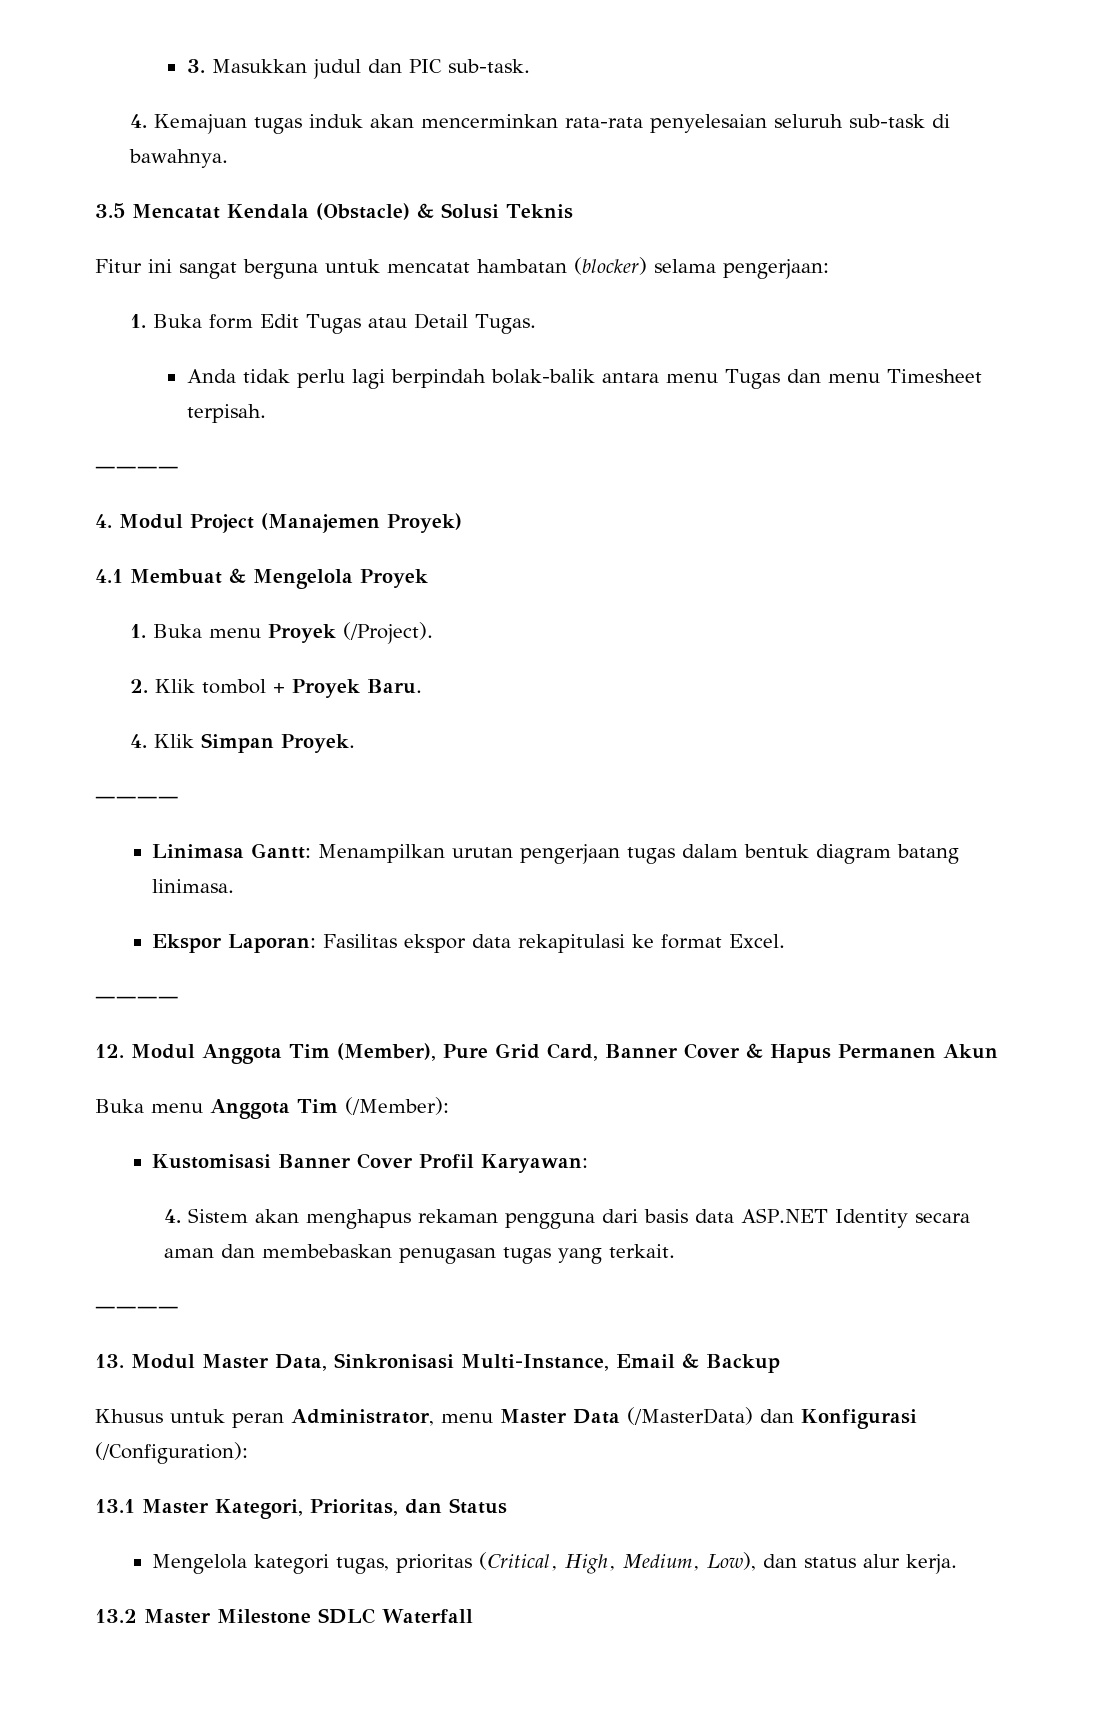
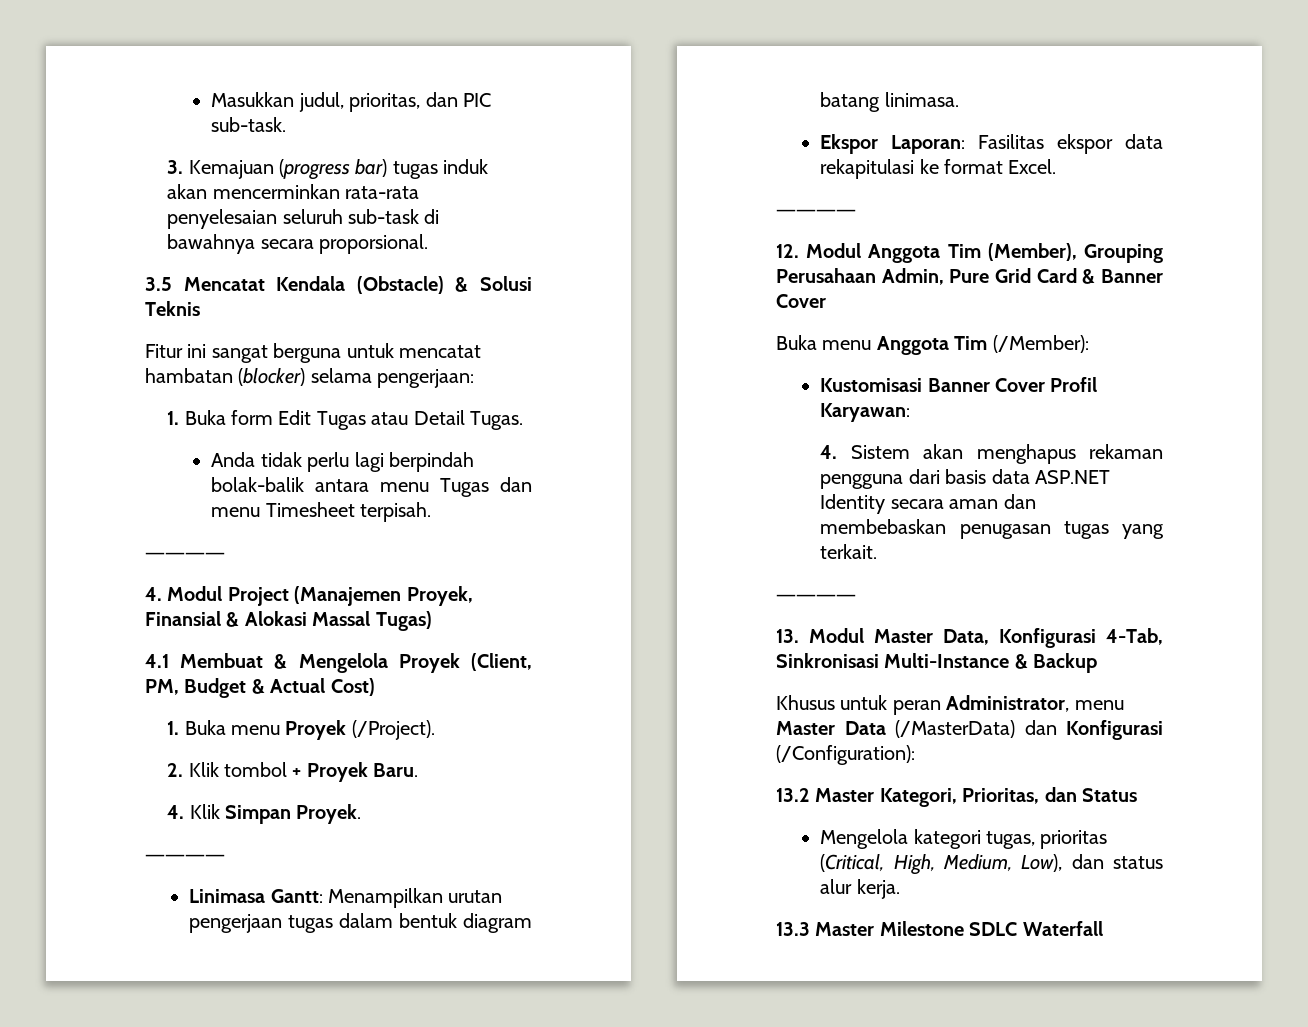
[186,59,361,79] 3. Masukkan judul -> [211,92,421,112] Masukkan judul, prioritas,
[129,114,247,134] 4. Kemajuan -> [167,159,388,180] 3. Kemajuan (progress bar)
[128,149,228,168] bawahnya. -> [167,234,428,254] bawahnya secara proporsional.
[387,513,462,533] Proyek) -> [406,586,473,606] [145,611,432,631] Proyek, Finansial & Alokasi Massal Tugas)
(428, 578) none -> [470,653,532,671] [145,678,375,698] (Client, PM, Budget & Actual Cost)
[443,1043,998,1063] Pure Grid Card, Banner Cover & Hapus Permanen Akun -> [1084,244,1163,263] [776,268,1163,285] [776,294,826,308] Grouping Perusahaan Admin, Pure Grid Card & Banner Cover
[334,1353,675,1371] Sinkronisasi Multi-Instance, Email -> [999,628,1164,648] [776,653,1010,668] Konfigurasi 4-Tab, Sinkronisasi Multi-Instance
[95,1499,135,1513] 13.1 -> [776,788,810,802] 13.2
[95,1609,137,1623] 13.2 -> [776,922,810,936] 13.3

